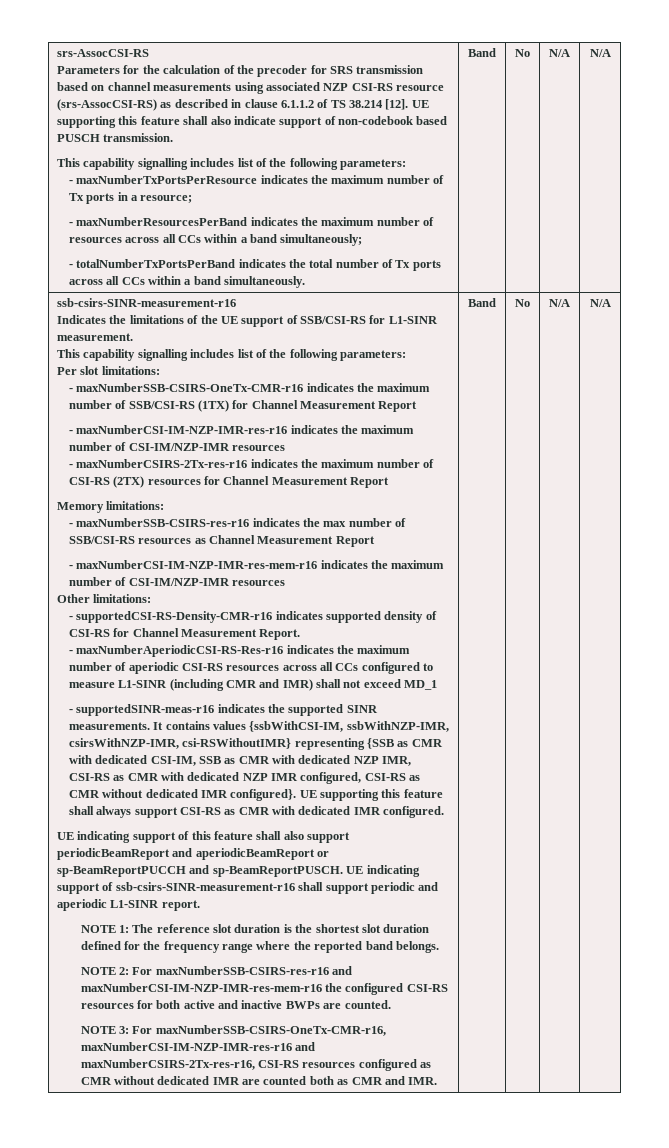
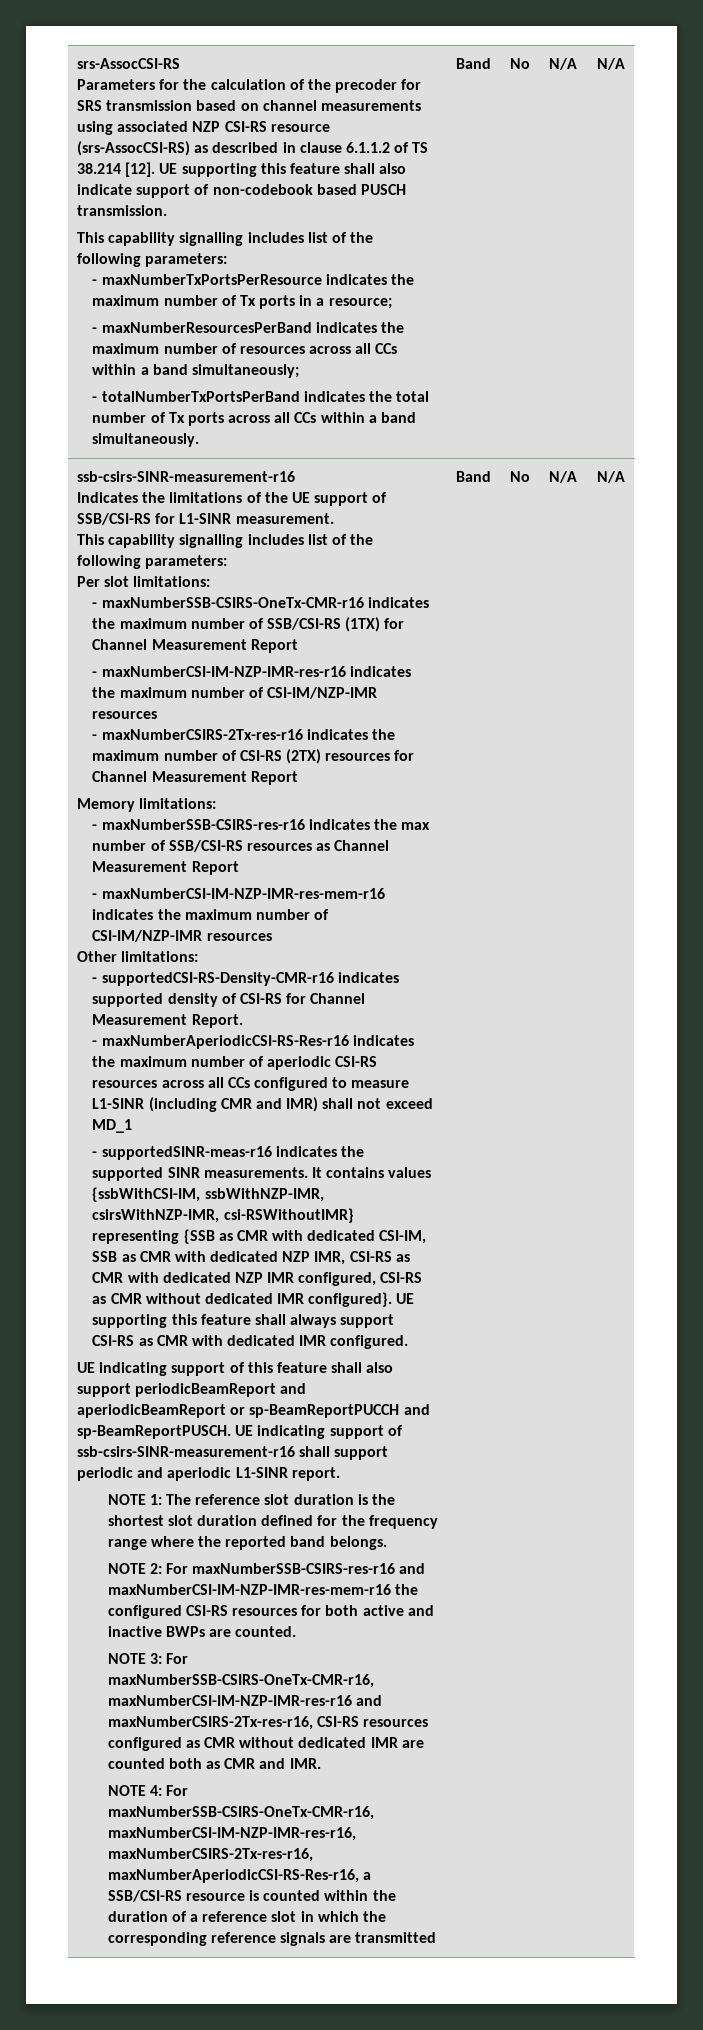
(438, 1081) none -> [107,1785,189,1796] [107,1806,374,1820] [107,1827,356,1841] [107,1848,313,1862] [107,1869,371,1883] [107,1890,396,1902] [107,1911,386,1922] [107,1932,437,1946] // NOTE 4: For maxNumberSSB-CSIRS-OneTx-CMR-r16, maxNumberCSI-IM-NZP-IMR-res-r16, maxNumberCSIRS-2Tx-res-r16, maxNumberAperiodicCSI-RS-Res-r16, a SSB/CSI-RS resource is counted within the duration of a reference slot in which the corresponding reference signals are transmitted

